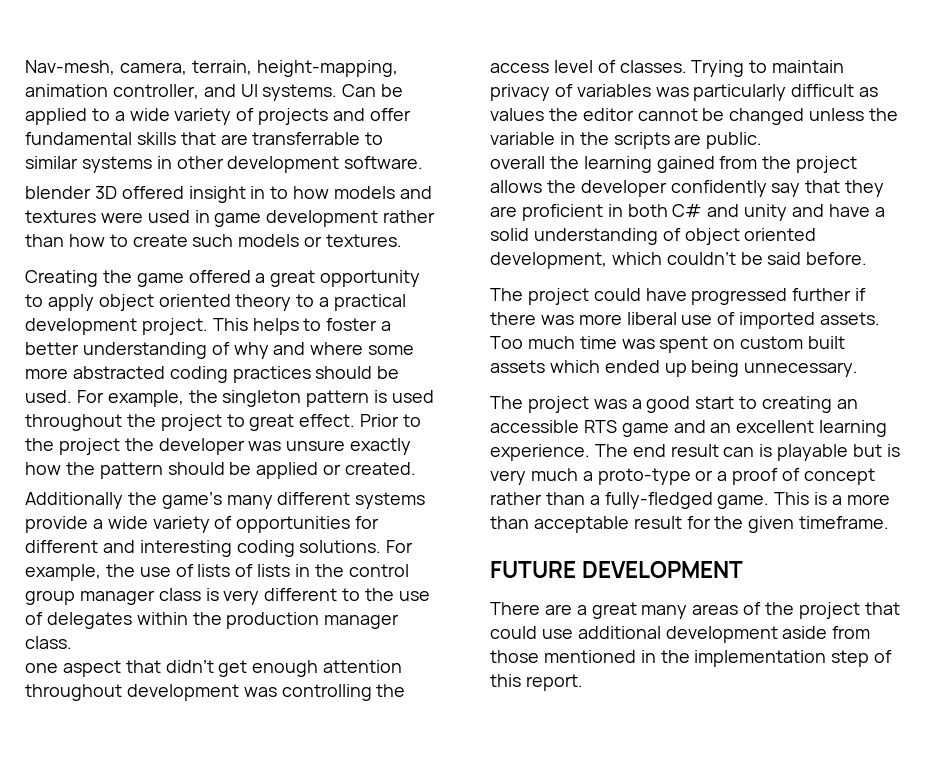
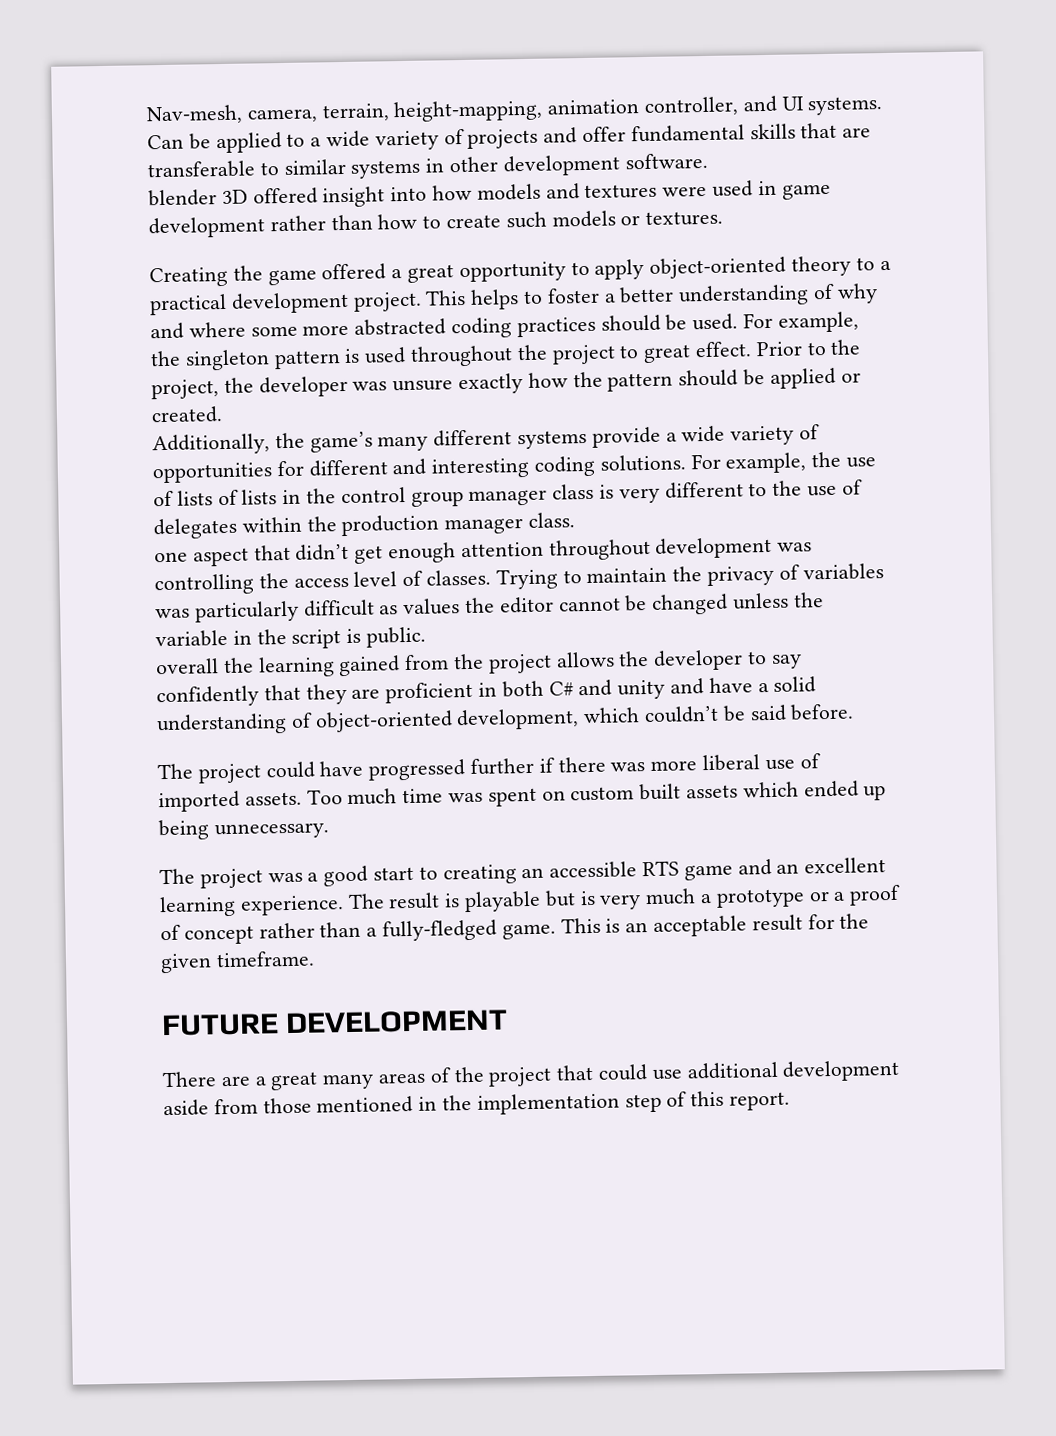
[252,132,361,145] transferrable -> [147,160,255,179] transferable
[250,186,289,199] in to -> [390,186,428,202] into
[98,294,231,311] object oriented -> [649,256,787,279] object-oriented
[58,438,120,455] project -> [151,379,219,400] project,
[25,492,123,509] Additionally -> [152,433,270,456] Additionally,
(845, 66) none -> [672,566,703,582] the
[613,132,702,149] scripts are -> [291,628,362,649] script is
[670,180,801,197] confidently say -> [747,651,802,669] [156,685,259,708] to say confidently
[684,228,817,245] object oriented -> [314,710,453,733] object-oriented
[632,444,755,457] end result can -> [388,892,441,910] result
[597,468,691,485] proto-type -> [715,888,805,908] prototype
[832,494,890,505] [490,516,529,529] a more than -> [625,922,649,933] an

